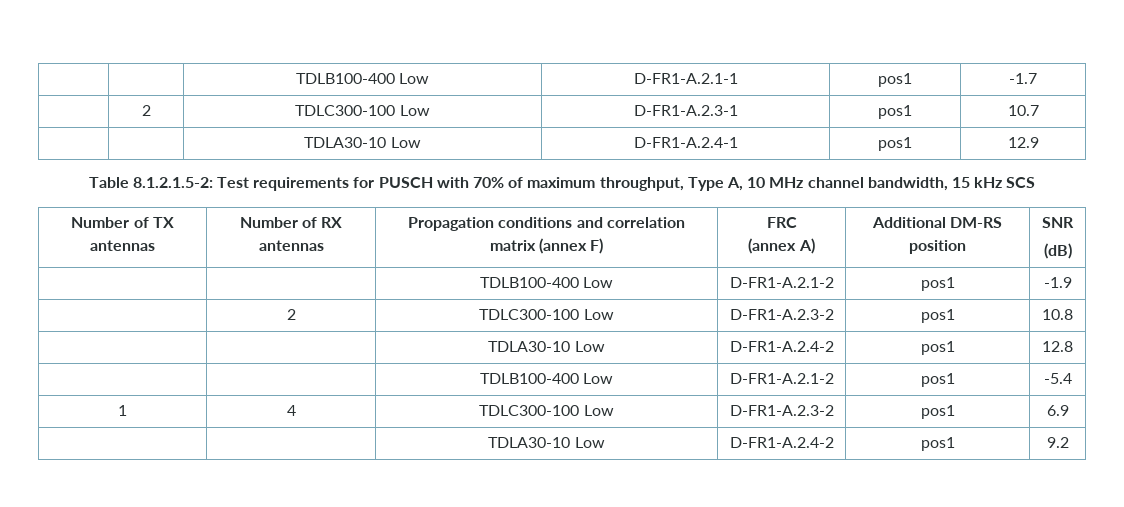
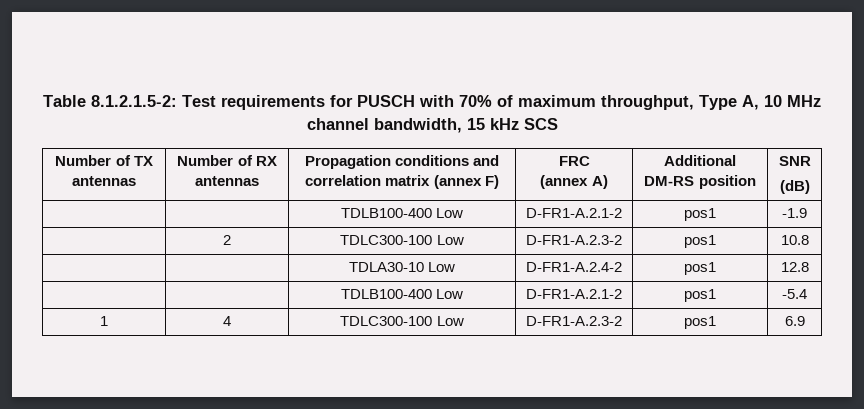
[295,73,430,84] [633,73,738,84] [878,73,912,87] [1009,73,1037,84] [141,105,151,116] [295,105,430,116] [633,105,738,116] [878,105,912,119] [1007,105,1039,116] [304,137,421,148] [633,137,738,148] [878,137,912,151] [1007,137,1039,148] | | TDLB100-400 Low | D-FR1-A.2.1-1 | pos1 | -1.7 // | 2 | TDLC300-100 Low | D-FR1-A.2.3-1 | pos1 | 10.7 // | | TDLA30-10 Low | D-FR1-A.2.4-1 | pos1 | 12.9 // -> (43, 101) none
[488,437,605,448] [729,437,834,448] [920,437,955,451] [1046,437,1069,448] // | | TDLA30-10 Low | D-FR1-A.2.4-2 | pos1 | 9.2 -> (805, 321) none

